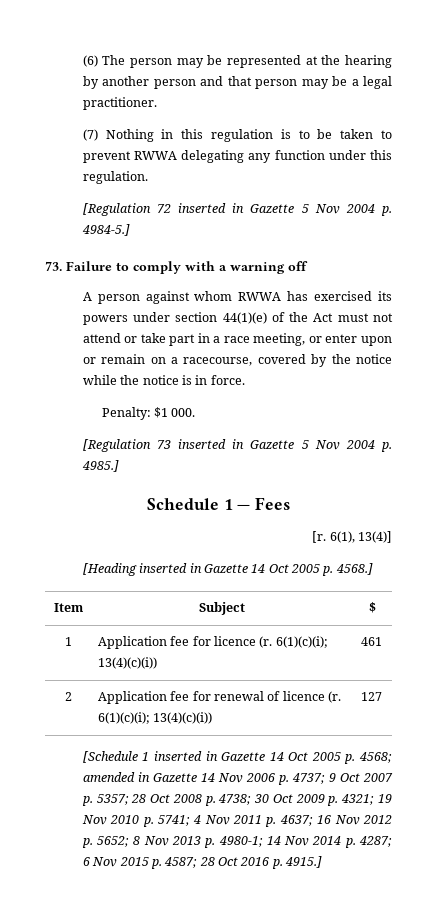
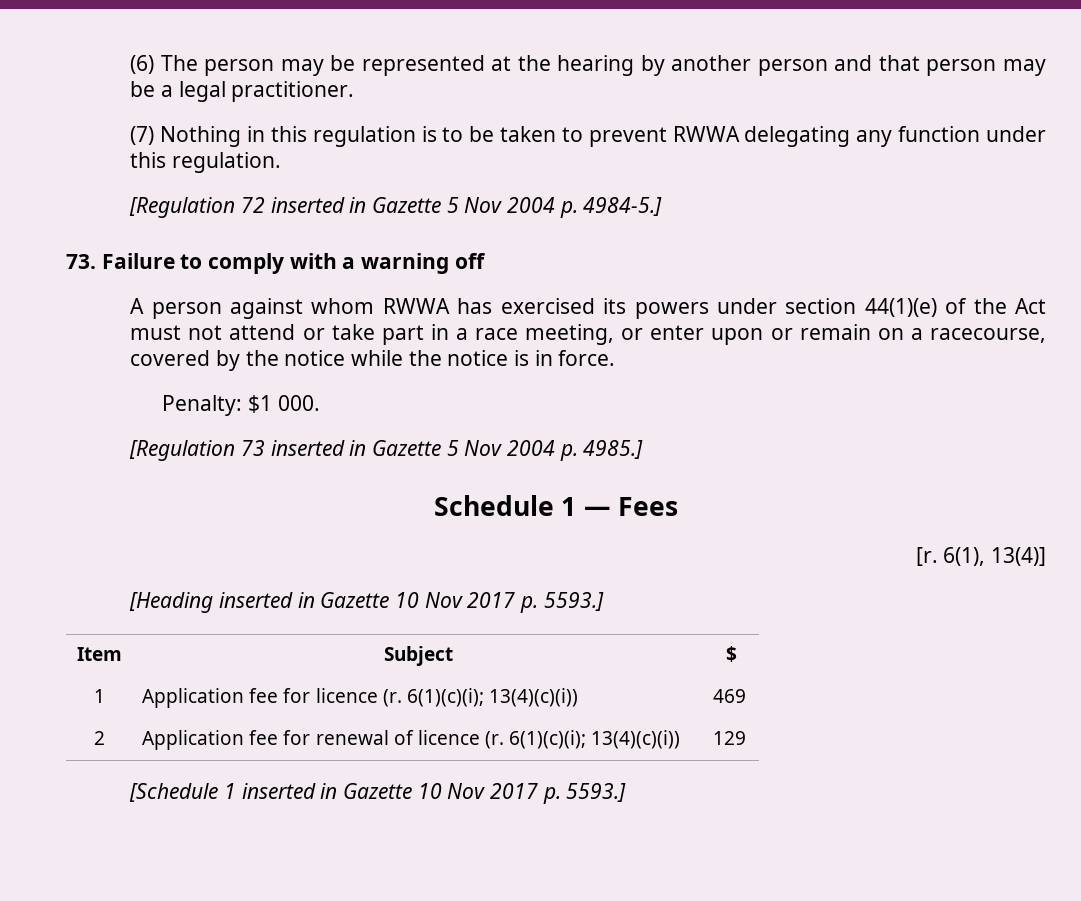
[251,563,373,576] 14 Oct 2005 p. 4568.] -> [394,592,604,613] 10 Nov 2017 p. 5593.]
[360,637,382,646] 461 -> [713,689,747,703] 469
[360,692,382,701] 127 -> [713,731,747,745] 129
[269,752,392,764] [82,772,393,785] [81,794,393,806] [81,815,392,827] [81,836,392,848] [82,856,323,869] 14 Oct 2005 p. 4568; amended in Gazette 14 Nov 2006 p. 4737; 9 Oct 2007 p. 5357; 28 Oct 2008 p. 4738; 30 Oct 2009 p. 4321; 19 Nov 2010 p. 5741; 4 Nov 2011 p. 4637; 16 Nov 2012 p. 5652; 8 Nov 2013 p. 4980-1; 14 Nov 2014 p. 4287; 6 Nov 2015 p. 4587; 28 Oct 2016 p. 4915.] -> [417,783,627,804] 10 Nov 2017 p. 5593.]

